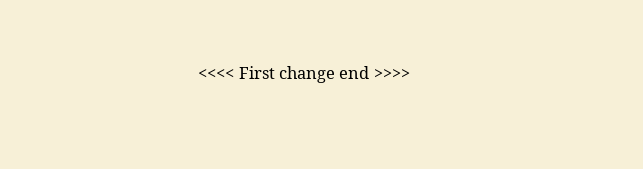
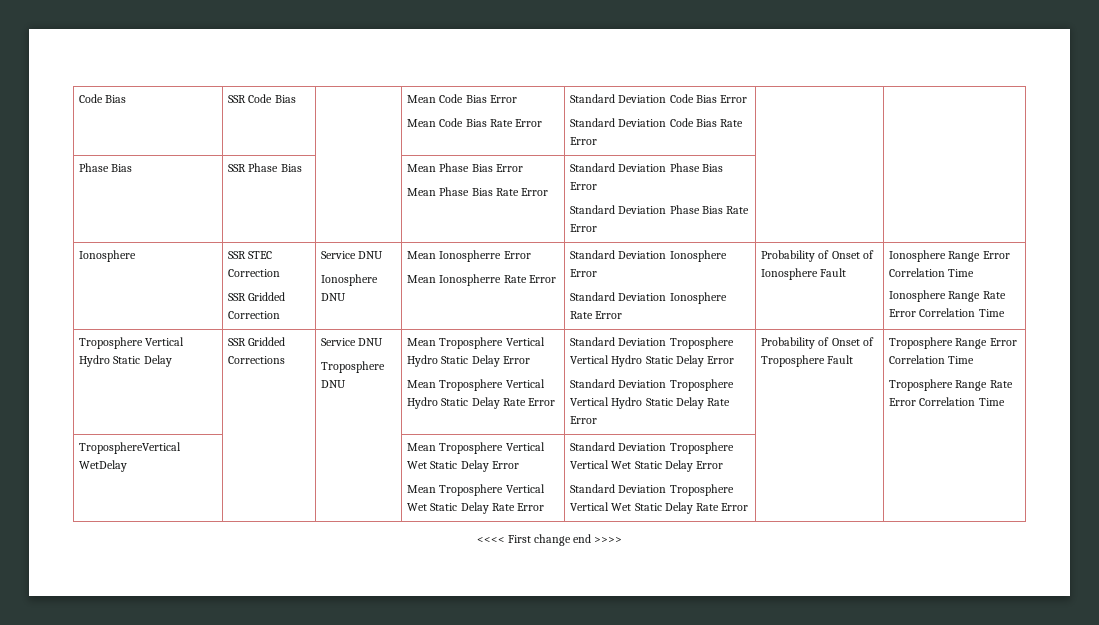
(198, 74) none -> [79,94,127,103] [228,94,296,103] [407,94,517,103] [407,118,543,127] [570,94,748,103] [570,118,744,127] [570,137,598,145] [79,163,133,172] [228,163,302,172] [407,163,523,172] [407,187,549,196] [570,163,723,172] [570,182,598,190] [570,205,750,214] [570,224,598,232] [79,250,137,262] [228,251,273,259] [228,269,281,277] [228,292,286,301] [228,311,281,319] [321,251,384,259] [321,274,379,286] [321,293,347,301] [407,250,531,262] [407,274,556,286] [570,250,727,262] [570,269,598,277] [570,292,727,304] [570,311,623,319] [761,250,874,262] [761,268,847,280] [889,250,1010,262] [889,268,975,277] [889,290,1006,302] [889,308,1005,317] [79,337,185,349] [79,355,172,367] [228,337,286,346] [228,356,286,364] [321,338,384,346] [321,361,386,373] [321,380,347,388] [407,337,545,349] [407,355,530,367] [407,379,545,391] [407,397,556,409] [570,337,734,349] [570,355,735,367] [570,379,734,391] [570,397,731,409] [570,416,598,424] [761,337,874,349] [761,355,854,367] [889,337,1017,349] [889,355,975,364] [889,379,1013,391] [889,397,1005,406] [79,442,182,454] [79,460,128,472] [407,442,545,454] [407,460,519,472] [407,484,545,496] [407,502,545,514] [570,442,734,454] [570,460,724,472] [570,484,734,496] [570,502,749,514] Code Bias | SSR Code Bias | | Mean Code Bias Error // Mean Code Bias Rate Error | Standard Deviation Code Bias Error // Standard Deviation Code Bias Rate Error | | // Phase Bias | SSR Phase Bias | | Mean Phase Bias Error // Mean Phase Bias Rate Error | Standard Deviation Phase Bias Error // Standard Deviation Phase Bias Rate Error | | // Ionosphere | SSR STEC Correction // SSR Gridded Correction | Service DNU // Ionosphere DNU | Mean Ionospherre Error // Mean Ionospherre Rate Error | Standard Deviation Ionosphere Error // Standard Deviation Ionosphere Rate Error | Probability of Onset of Ionosphere Fault | Ionosphere Range Error Correlation Time // Ionosphere Range Rate Error Correlation Time // Troposphere Vertical Hydro Static Delay | SSR Gridded Corrections | Service DNU // Troposphere DNU | Mean Troposphere Vertical Hydro Static Delay Error // Mean Troposphere Vertical Hydro Static Delay Rate Error | Standard Deviation Troposphere Vertical Hydro Static Delay Error // Standard Deviation Troposphere Vertical Hydro Static Delay Rate Error | Probability of Onset of Troposphere Fault | Troposphere Range Error Correlation Time // Troposphere Range Rate Error Correlation Time // TroposphereVertical WetDelay | | | Mean Troposphere Vertical Wet Static Delay Error // Mean Troposphere Vertical Wet Static Delay Rate Error | Standard Deviation Troposphere Vertical Wet Static Delay Error // Standard Deviation Troposphere Vertical Wet Static Delay Rate Error | | //

